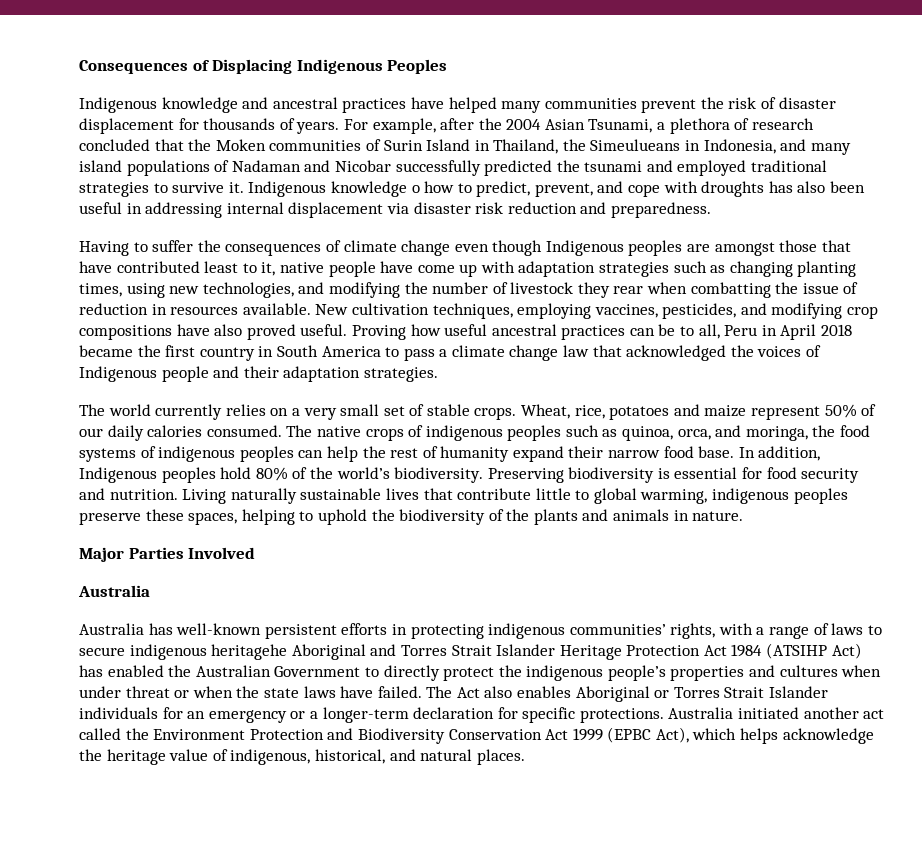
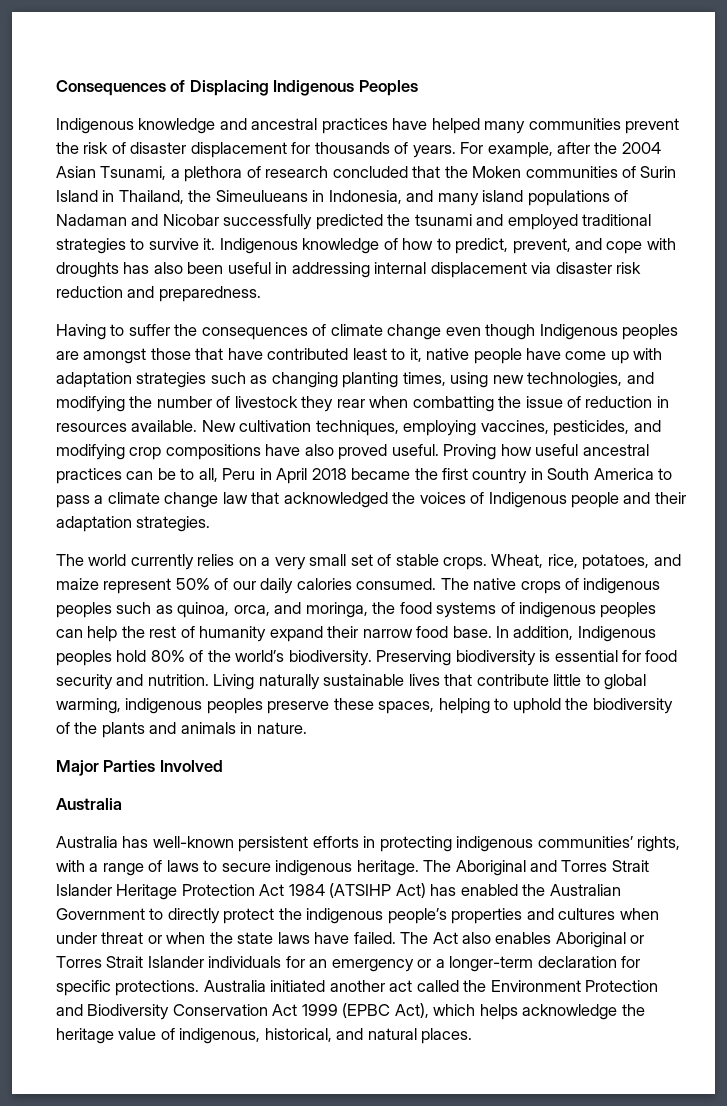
[411,185,420,193] o -> [383,238,398,250] of
[609,406,670,420] potatoes -> [582,554,650,570] potatoes,
[211,644,288,660] heritagehe -> [356,860,452,876] heritage. The

